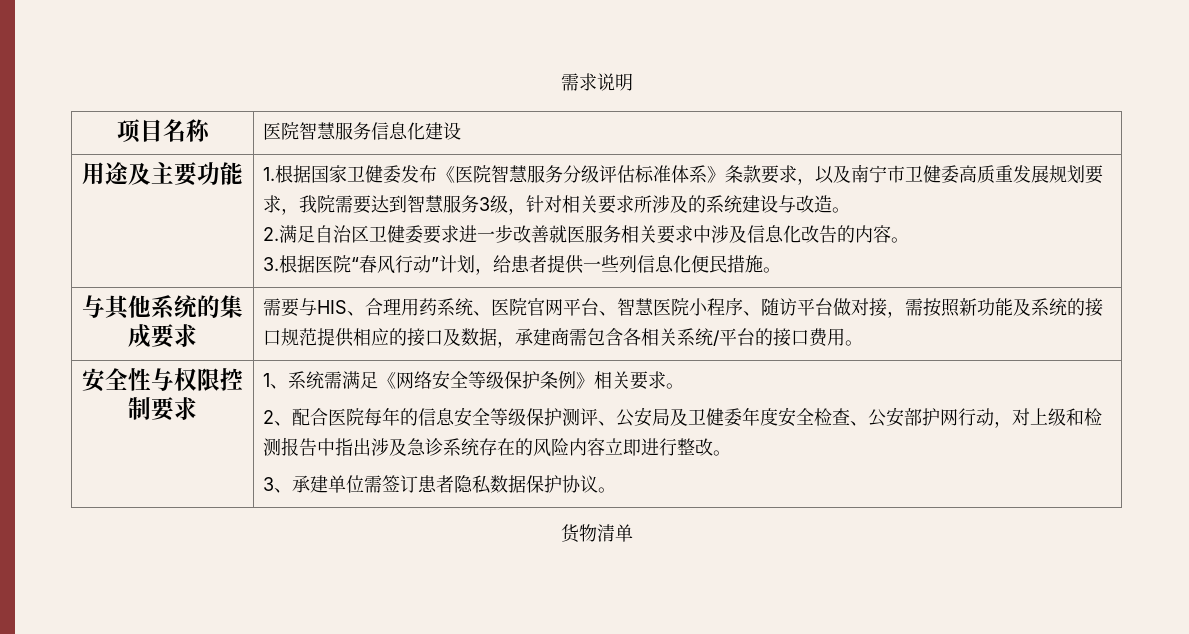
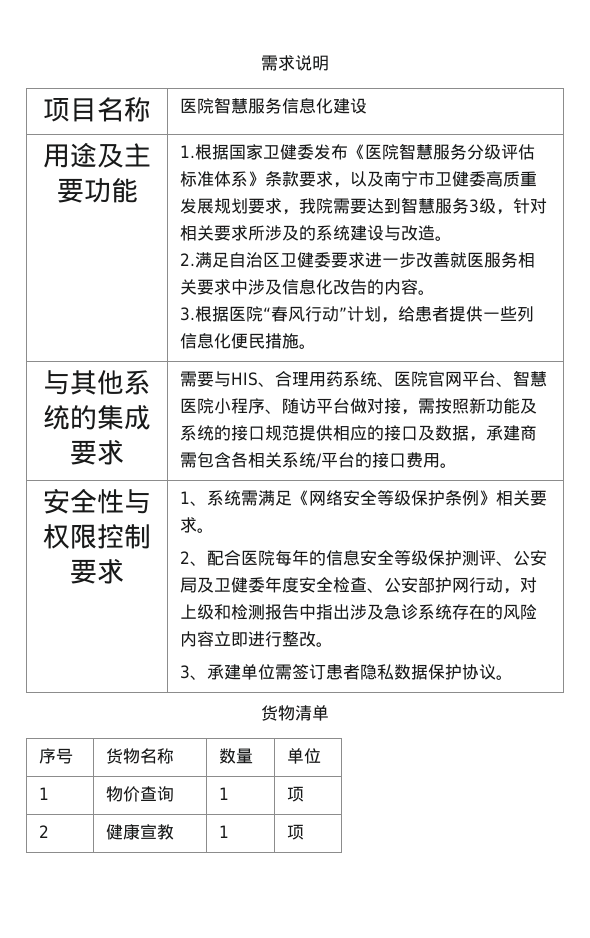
(633, 533) none -> [39,748,74,764] [106,748,175,764] [219,748,254,764] [287,748,322,764] [39,787,50,800] [106,786,175,802] [219,787,230,800] [287,786,305,802] [39,825,50,838] [106,824,175,840] [219,825,230,838] [287,824,305,840] // 序号 | 货物名称 | 数量 | 单位 // 1 | 物价查询 | 1 | 项 // 2 | 健康宣教 | 1 | 项

